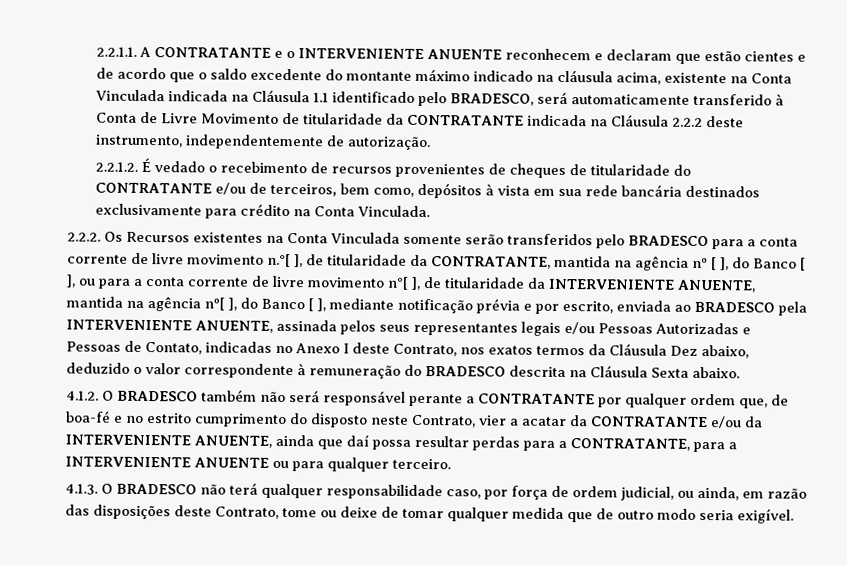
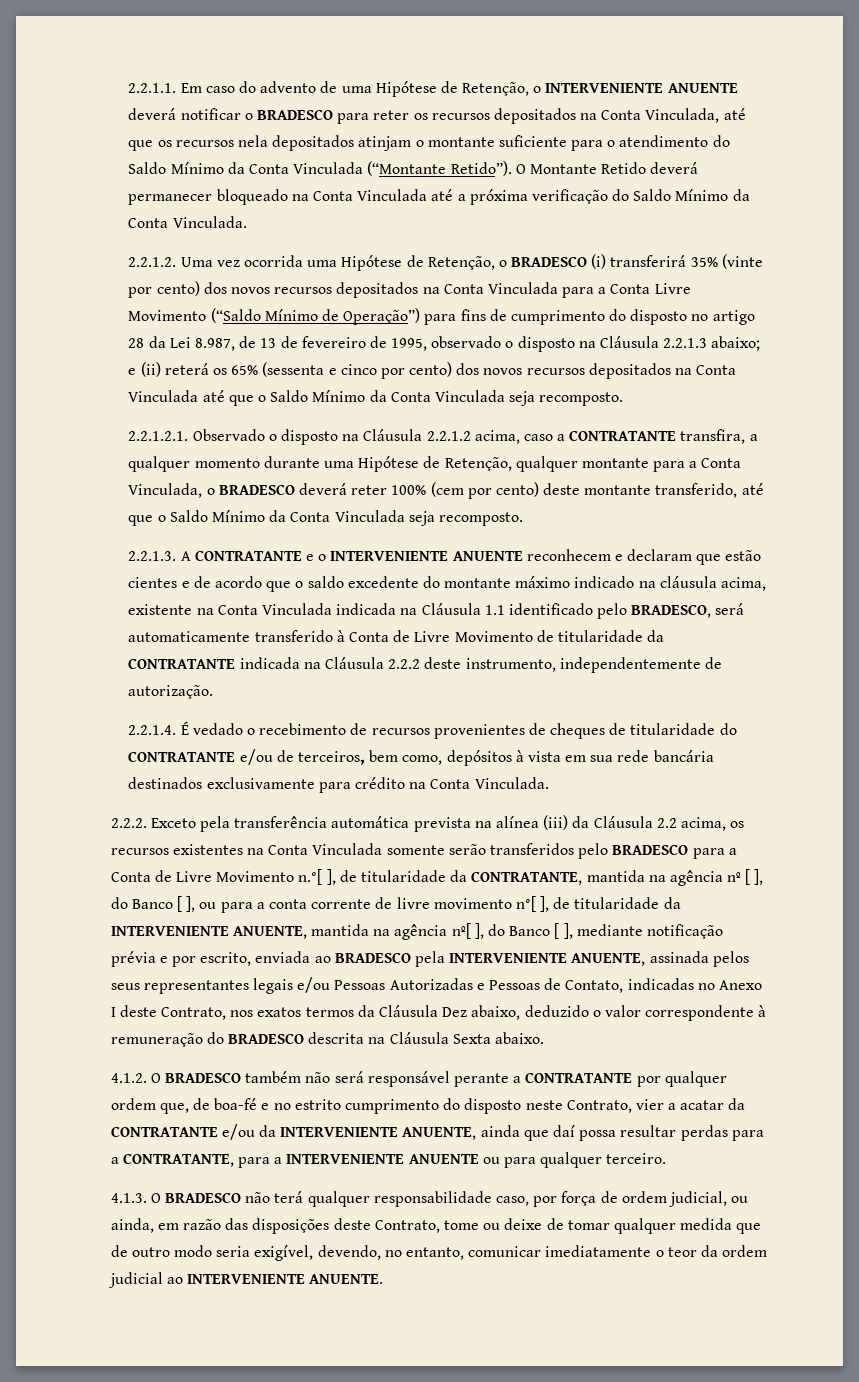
(137, 51) none -> [180,81,738,97] [128,108,746,124] [128,135,730,151] [128,161,699,176] [128,189,750,205] [128,216,247,228] [128,254,763,271] [128,281,691,298] [128,308,755,325] [128,336,761,352] [128,362,737,379] [128,390,624,406] [128,429,758,445] [128,456,742,472] [128,482,764,499] [128,510,523,526] [128,551,177,561] Em caso do advento de uma Hipótese de Retenção, o INTERVENIENTE ANUENTE deverá notificar o BRADESCO para reter os recursos depositados na Conta Vinculada, até que os recursos nela depositados atinjam o montante suficiente para o atendimento do Saldo Mínimo da Conta Vinculada (“Montante Retido”). O Montante Retido deverá permanecer bloqueado na Conta Vinculada até a próxima verificação do Saldo Mínimo da Conta Vinculada. // 2.2.1.2. Uma vez ocorrida uma Hipótese de Retenção, o BRADESCO (i) transferirá 35% (vinte por cento) dos novos recursos depositados na Conta Vinculada para a Conta Livre Movimento (“Saldo Mínimo de Operação”) para fins de cumprimento do disposto no artigo 28 da Lei 8.987, de 13 de fevereiro de 1995, observado o disposto na Cláusula 2.2.1.3 abaixo; e (ii) reterá os 65% (sessenta e cinco por cento) dos novos recursos depositados na Conta Vinculada até que o Saldo Mínimo da Conta Vinculada seja recomposto. // 2.2.1.2.1. Observado o disposto na Cláusula 2.2.1.2 acima, caso a CONTRATANTE transfira, a qualquer momento durante uma Hipótese de Retenção, qualquer montante para a Conta Vinculada, o BRADESCO deverá reter 100% (cem por cento) deste montante transferido, até que o Saldo Mínimo da Conta Vinculada seja recomposto. // 2.2.1.3.
[94,161,138,172] 2.2.1.2. -> [128,725,177,735] 2.2.1.4.
[103,231,190,243] Os Recursos -> [150,815,745,832] [110,848,169,855] Exceto pela transferência automática prevista na alínea (iii) da Cláusula 2.2 acima, os recursos
[758,237,798,247] [66,252,264,265] conta corrente de livre movimento -> [110,870,295,882] Conta de Livre Movimento
[736,508,794,524] exigível. -> [254,1245,768,1261] [108,1272,384,1288] exigível, devendo, no entanto, comunicar imediatamente o teor da ordem judicial ao INTERVENIENTE ANUENTE.

